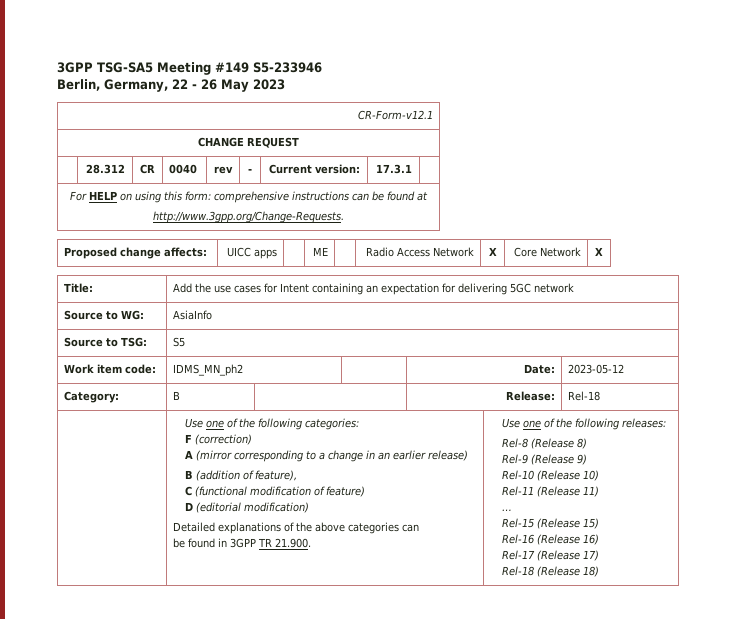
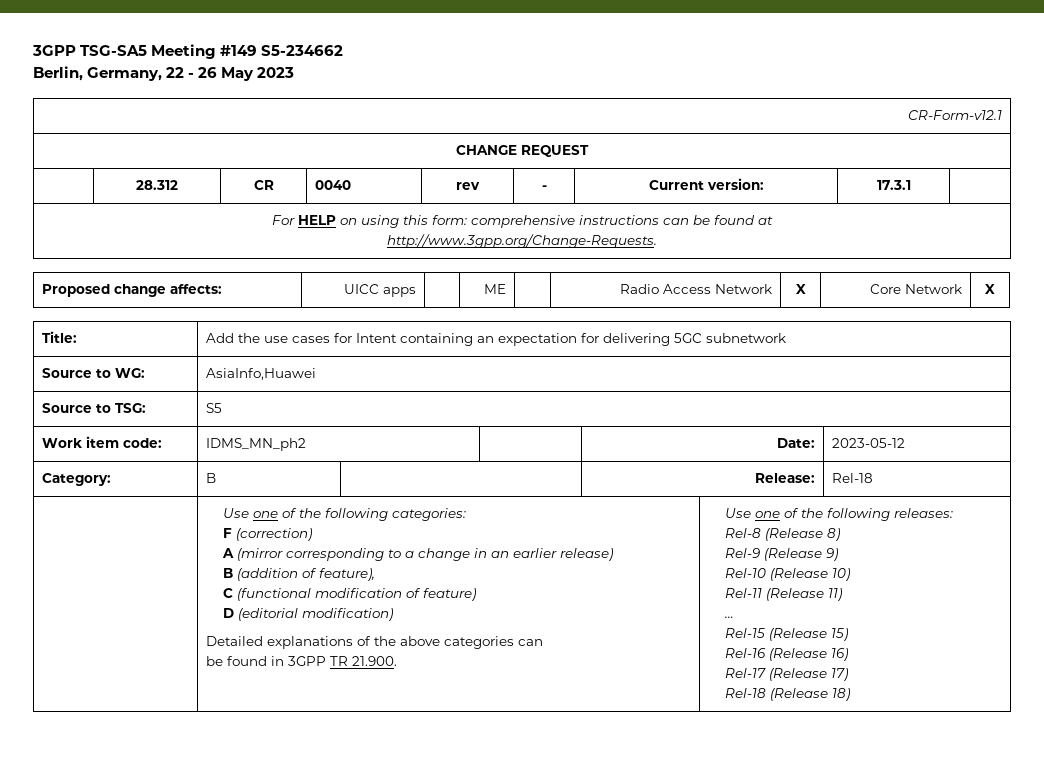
[253,62,322,73] S5-233946 -> [261,45,344,56] S5-234662
[534,283,575,293] network -> [706,333,787,343] subnetwork
[173,310,213,320] AsiaInfo -> [206,368,317,380] AsiaInfo,Huawei

